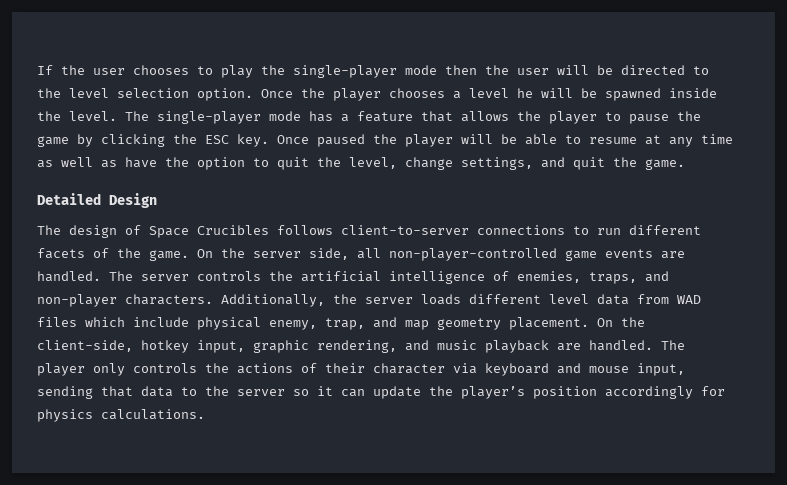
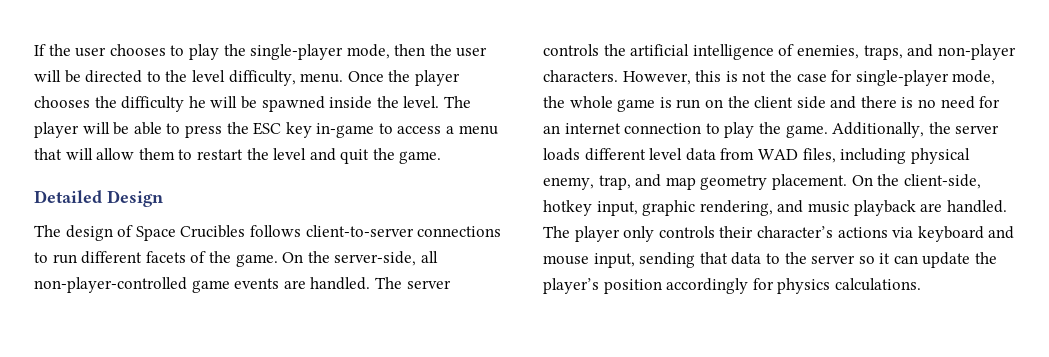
[405,65,437,75] mode -> [346,44,390,59] mode,
[117,88,253,101] selection option. -> [228,70,344,86] difficulty, menu.
[453,88,509,99] a level -> [94,96,185,112] the difficulty
[157,111,701,124] [37,134,397,147] single-player mode has a feature that allows the player to pause the game by clicking the ESC key. Once paused the -> (471, 102) none
[589,134,733,147] [37,157,533,170] resume at any time as well as have the option to quit the level, change settings, -> [184,122,498,138] [34,148,307,160] press the ESC key in-game to access a menu that will allow them to restart the level
[253,248,349,260] server side, -> [334,251,417,266] server-side,
(213, 299) none -> [622,70,996,86] [543,96,1001,112] [543,122,828,138] However, this is not the case for single-player mode, the whole game is run on the client side and there is no need for an internet connection to play the game.
[37,317,189,327] files which include -> [802,148,907,164] files, including
[205,363,445,374] the actions of their character -> [719,226,888,238] their character’s actions

